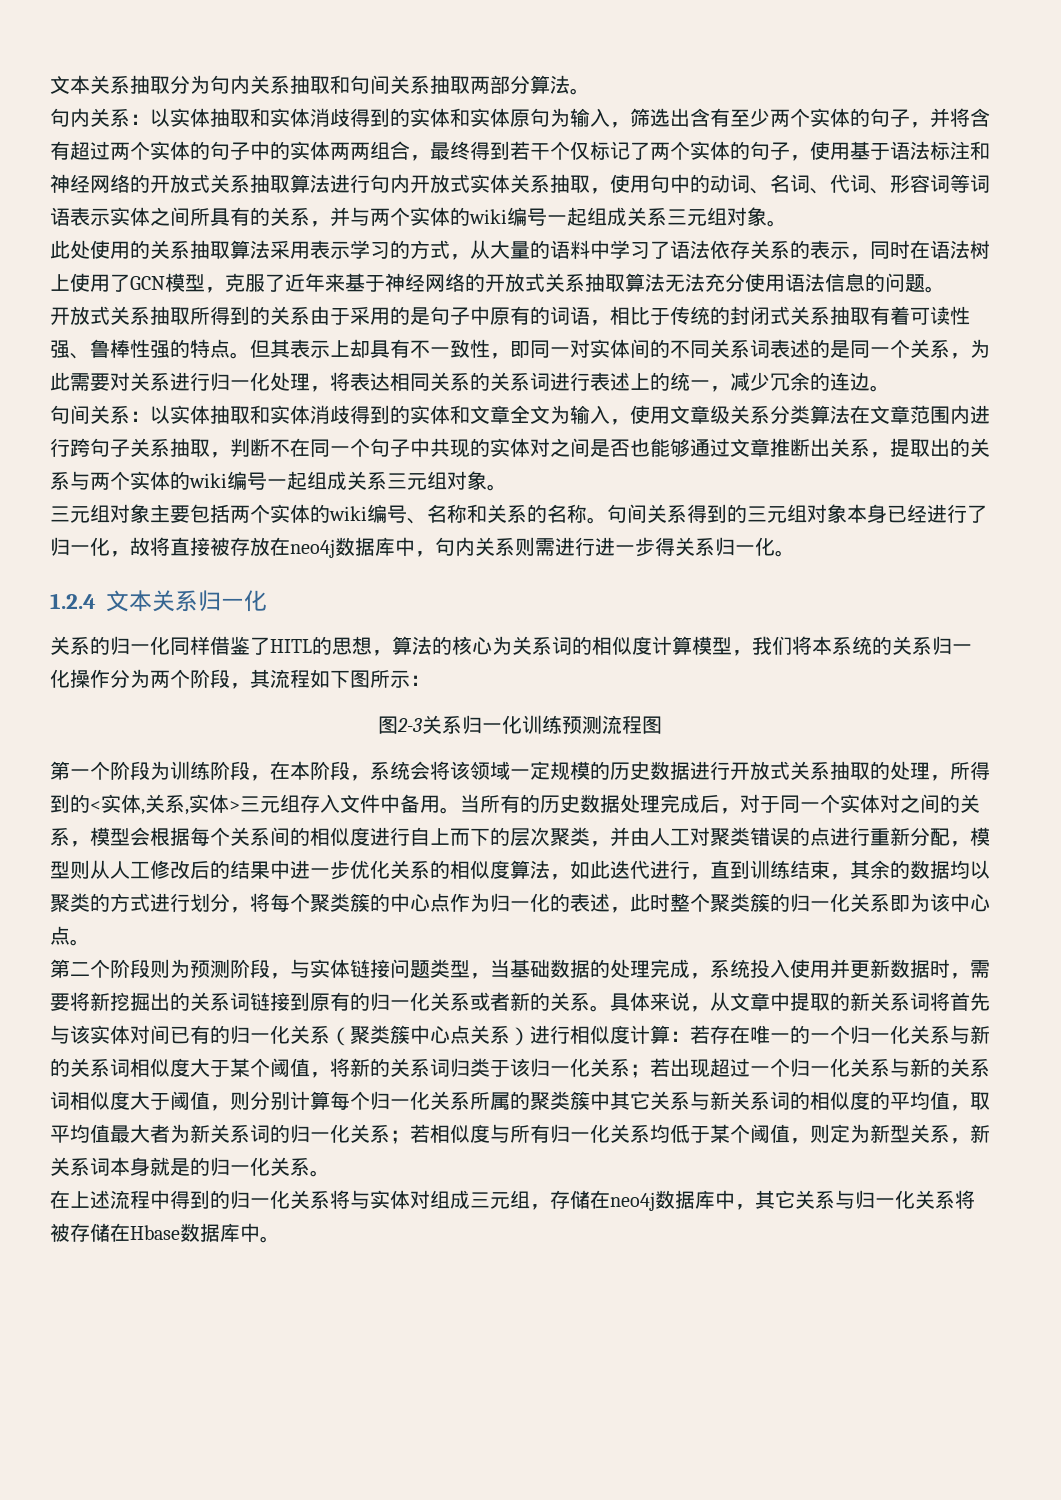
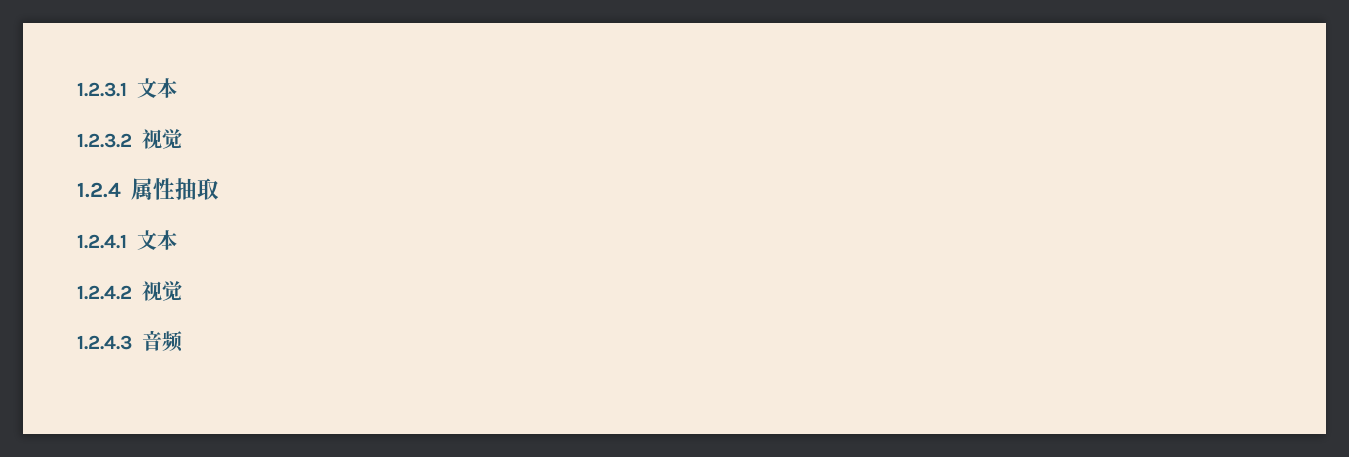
[50,75,590,95] [50,108,990,128] [50,141,990,161] [50,174,990,194] [50,207,787,227] [50,240,990,260] [50,273,945,293] [50,306,970,326] [50,339,990,359] [50,372,890,392] [50,405,990,425] [50,438,990,458] [50,471,507,491] [50,504,987,524] [50,537,795,558] [50,590,267,612] [50,636,972,656] [50,669,430,689] [378,715,662,734] [50,761,990,781] [50,794,980,815] [50,827,990,847] [50,860,990,880] [50,893,990,913] [50,926,90,946] [50,959,990,979] [50,992,990,1012] [50,1025,990,1046] [50,1058,990,1078] [50,1091,990,1111] [50,1124,990,1144] [50,1157,330,1177] [50,1190,975,1211] [50,1223,280,1243] 文本关系抽取分为句内关系抽取和句间关系抽取两部分算法。 // 句内关系：以实体抽取和实体消歧得到的实体和实体原句为输入，筛选出含有至少两个实体的句子，并将含有超过两个实体的句子中的实体两两组合，最终得到若干个仅标记了两个实体的句子，使用基于语法标注和神经网络的开放式关系抽取算法进行句内开放式实体关系抽取，使用句中的动词、名词、代词、形容词等词语表示实体之间所具有的关系，并与两个实体的wiki编号一起组成关系三元组对象。 // 此处使用的关系抽取算法采用表示学习的方式，从大量的语料中学习了语法依存关系的表示，同时在语法树上使用了GCN模型，克服了近年来基于神经网络的开放式关系抽取算法无法充分使用语法信息的问题。 // 开放式关系抽取所得到的关系由于采用的是句子中原有的词语，相比于传统的封闭式关系抽取有着可读性强、鲁棒性强的特点。但其表示上却具有不一致性，即同一对实体间的不同关系词表述的是同一个关系，为此需要对关系进行归一化处理，将表达相同关系的关系词进行表述上的统一，减少冗余的连边。 // 句间关系：以实体抽取和实体消歧得到的实体和文章全文为输入，使用文章级关系分类算法在文章范围内进行跨句子关系抽取，判断不在同一个句子中共现的实体对之间是否也能够通过文章推断出关系，提取出的关系与两个实体的wiki编号一起组成关系三元组对象。 // 三元组对象主要包括两个实体的wiki编号、名称和关系的名称。句间关系得到的三元组对象本身已经进行了归一化，故将直接被存放在neo4j数据库中，句内关系则需进行进一步得关系归一化。 // 1.2.4文本关系归一化 // 关系的归一化同样借鉴了HITL的思想，算法的核心为关系词的相似度计算模型，我们将本系统的关系归一化操作分为两个阶段，其流程如下图所示： // 图2-3关系归一化训练预测流程图 // 第一个阶段为训练阶段，在本阶段，系统会将该领域一定规模的历史数据进行开放式关系抽取的处理，所得到的<实体,关系,实体>三元组存入文件中备用。当所有的历史数据处理完成后，对于同一个实体对之间的关系，模型会根据每个关系间的相似度进行自上而下的层次聚类，并由人工对聚类错误的点进行重新分配，模型则从人工修改后的结果中进一步优化关系的相似度算法，如此迭代进行，直到训练结束，其余的数据均以聚类的方式进行划分，将每个聚类簇的中心点作为归一化的表述，此时整个聚类簇的归一化关系即为该中心点。 // 第二个阶段则为预测阶段，与实体链接问题类型，当基础数据的处理完成，系统投入使用并更新数据时，需要将新挖掘出的关系词链接到原有的归一化关系或者新的关系。具体来说，从文章中提取的新关系词将首先与该实体对间已有的归一化关系（聚类簇中心点关系）进行相似度计算：若存在唯一的一个归一化关系与新的关系词相似度大于某个阈值，将新的关系词归类于该归一化关系；若出现超过一个归一化关系与新的关系词相似度大于阈值，则分别计算每个归一化关系所属的聚类簇中其它关系与新关系词的相似度的平均值，取平均值最大者为新关系词的归一化关系；若相似度与所有归一化关系均低于某个阈值，则定为新型关系，新关系词本身就是的归一化关系。 // 在上述流程中得到的归一化关系将与实体对组成三元组，存储在neo4j数据库中，其它关系与归一化关系将被存储在Hbase数据库中。 -> [77,78,177,98] [77,128,182,149] [77,178,219,200] [77,230,177,250] [77,280,182,301] [77,330,183,352] 1.2.3.1文本 // 1.2.3.2视觉 // 1.2.4属性抽取 // 1.2.4.1文本 // 1.2.4.2视觉 // 1.2.4.3音频

